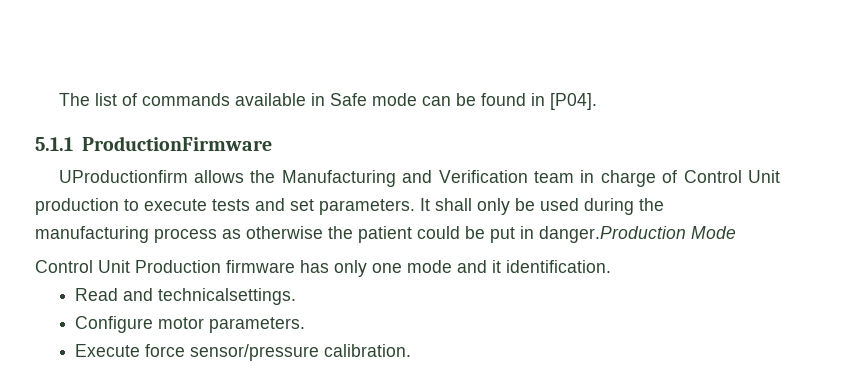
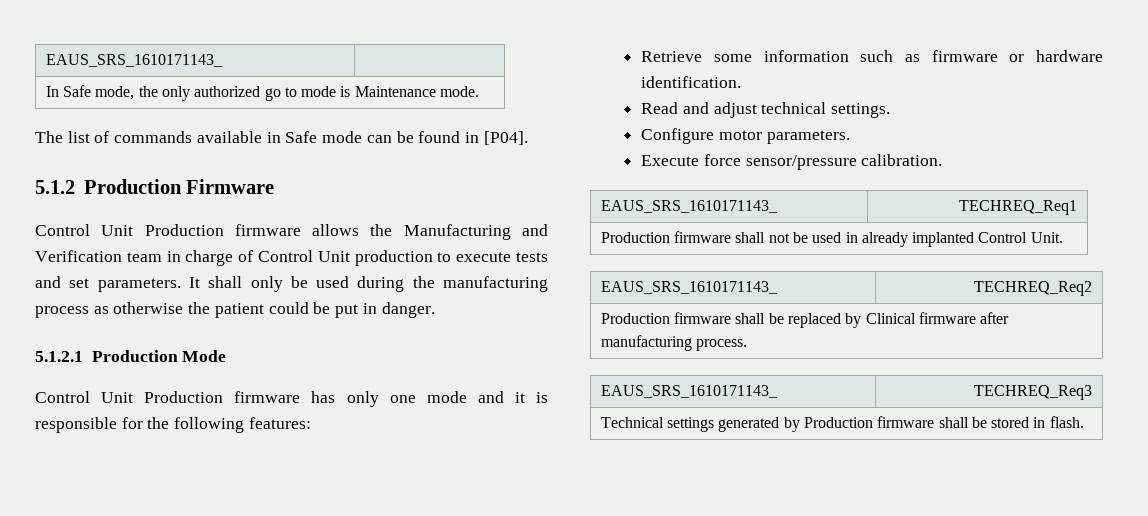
(58, 99) none -> [45,54,223,67] [45,85,480,101] EAUS_SRS_1610171143_ | // In Safe mode, the only authorized go to mode is Maintenance mode. //
[35,136,272,151] [58,170,188,183] 5.1.1 ProductionFirmware // UProductionfirm -> [35,179,275,194] [35,224,301,236] 5.1.2 Production Firmware // Control Unit Production firmware
[539,226,686,243] danger.Production -> [381,302,435,318] [35,350,178,362] danger. // 5.1.2.1 Production
(501, 266) none -> [536,392,549,403] [35,417,311,433] [641,50,1103,62] is responsible for the following features: // Retrieve some information such as firmware or hardware
[158,288,297,305] technicalsettings. -> [713,102,891,118] adjust technical settings.
(412, 350) none -> [600,200,778,213] [959,200,1078,215] [600,231,1063,247] [600,281,778,294] [974,281,1093,296] [600,312,1010,328] [600,335,747,351] [600,385,778,398] [974,385,1093,400] [600,416,1084,432] // EAUS_SRS_1610171143_ | TECHREQ_Req1 // Production firmware shall not be used in already implanted Control Unit. // EAUS_SRS_1610171143_ | TECHREQ_Req2 // Production firmware shall be replaced by Clinical firmware after manufacturing process. // EAUS_SRS_1610171143_ | TECHREQ_Req3 // Technical settings generated by Production firmware shall be stored in flash.

